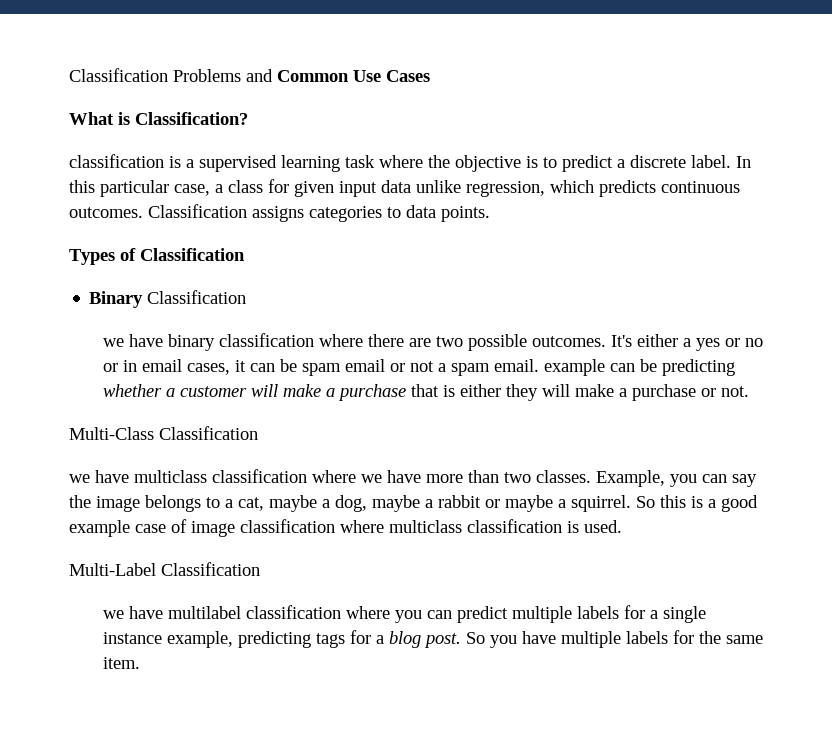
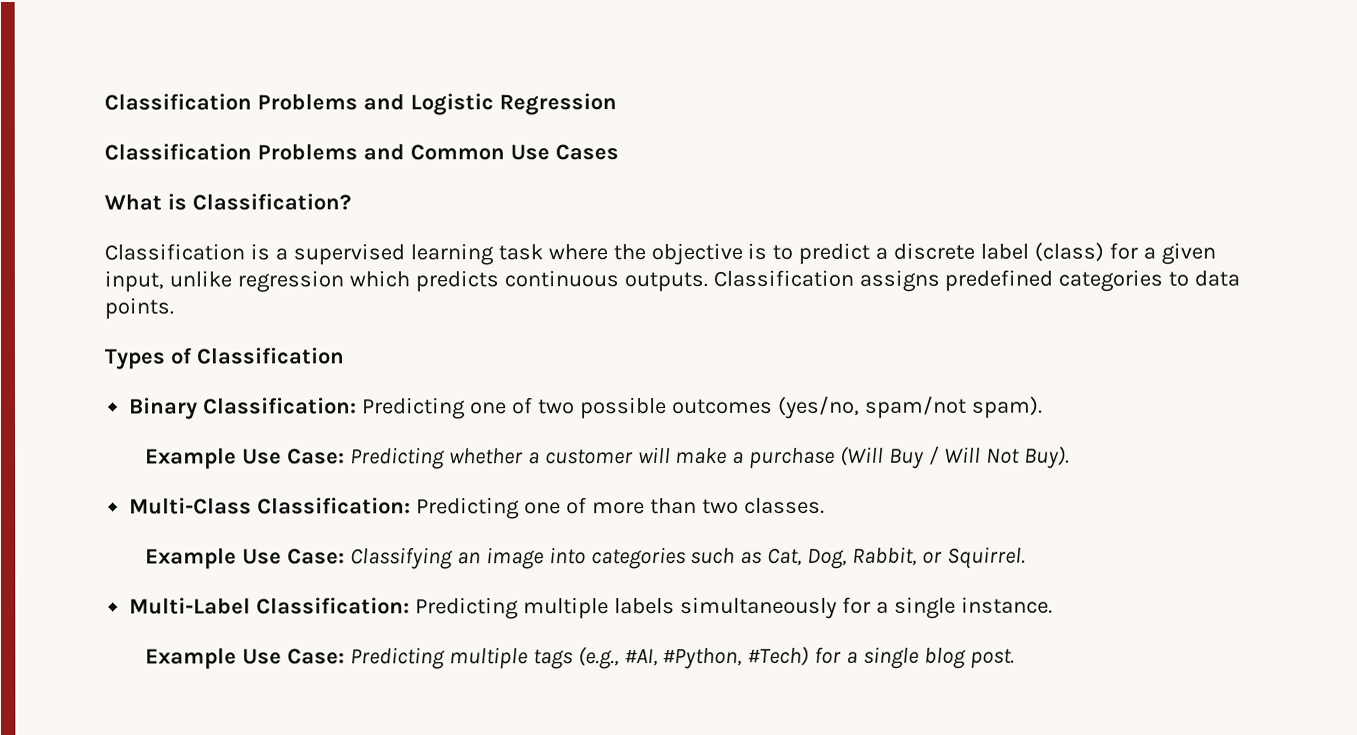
[69,68,273,82] Classification Problems and -> [104,93,617,116] [104,143,405,161] Classification Problems and Logistic Regression // Classification Problems and
[69,154,164,168] classification -> [104,243,245,261] Classification
[691,155,751,168] [69,179,545,197] label. In this particular case, a class for given input data unlike regression, -> [980,242,1216,265] [104,270,344,293] label (class) for a given input, unlike regression
[69,207,143,218] outcomes. -> [623,271,708,293] outputs.
(304, 214) none -> [944,269,1054,292] predefined
[147,290,247,304] [102,333,763,351] [102,359,735,376] Classification // we have binary classification where there are two possible outcomes. It's either a yes or no or in email cases, it can be spam email or not a spam email. example can be predicting -> [203,395,1043,420] [144,447,445,470] Classification: Predicting one of two possible outcomes (yes/no, spam/not spam). // Example Use Case: Predicting
[410,384,749,401] [69,426,258,440] [69,469,757,487] [69,495,758,512] [69,519,622,537] [69,562,260,576] [102,605,706,623] [102,630,384,648] that is either they will make a purchase or not. // Multi-Class Classification // we have multiclass classification where we have more than two classes. Example, you can say the image belongs to a cat, maybe a dog, maybe a rabbit or maybe a squirrel. So this is a good example case of image classification where multiclass classification is used. // Multi-Label Classification // we have multilabel classification where you can predict multiple labels for a single instance example, predicting tags for a -> [840,445,1070,469] [129,497,825,520] [144,546,1027,570] [129,596,1053,620] [144,645,920,670] (Will Buy / Will Not Buy). // Multi-Class Classification: Predicting one of more than two classes. // Example Use Case: Classifying an image into categories such as Cat, Dog, Rabbit, or Squirrel. // Multi-Label Classification: Predicting multiple labels simultaneously for a single instance. // Example Use Case: Predicting multiple tags (e.g., #AI, #Python, #Tech) for a single
[465,630,763,648] [102,657,140,669] So you have multiple labels for the same item. -> (1016, 658) none

